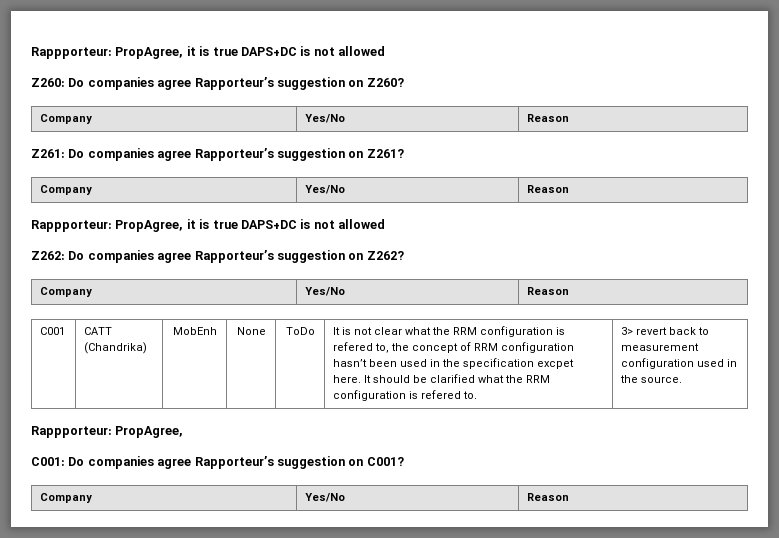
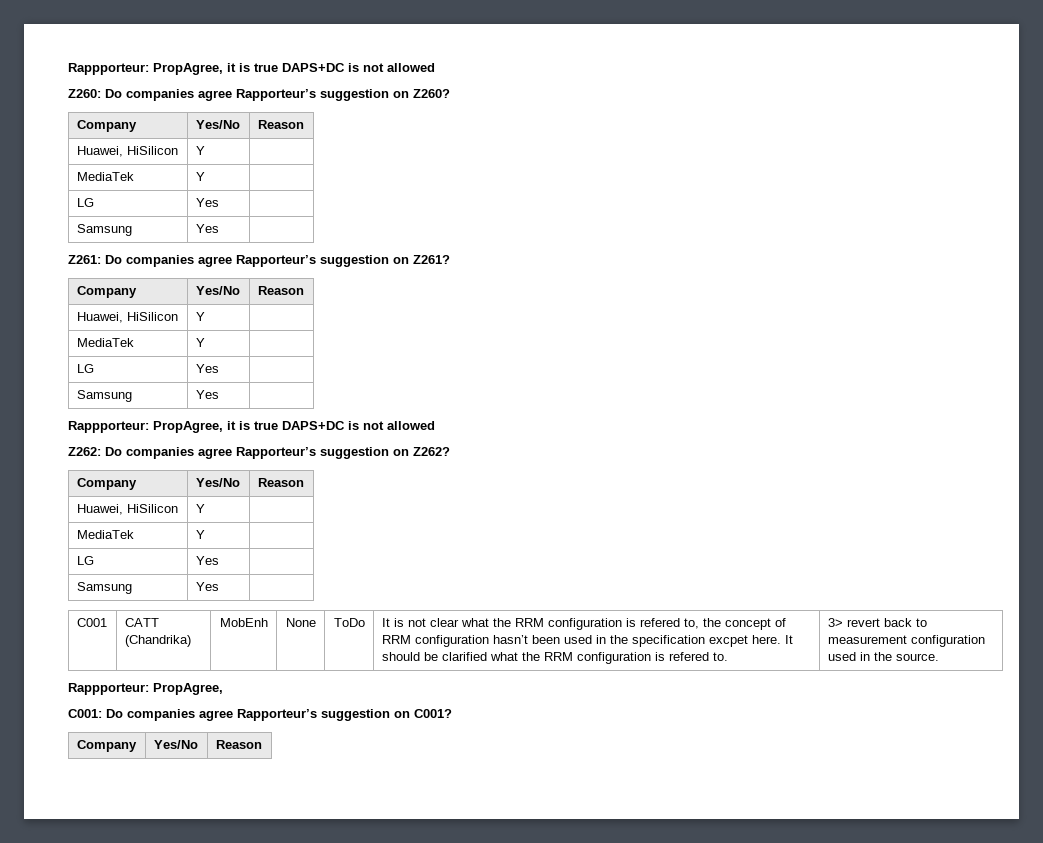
(570, 118) none -> [76,146,178,157] [195,146,205,155] [76,172,134,181] [195,172,205,181] [76,198,94,207] [195,198,219,207] [76,224,132,236] [195,224,219,233] // Huawei, HiSilicon | Y | // MediaTek | Y | // LG | Yes | // Samsung | Yes |
(570, 189) none -> [76,312,178,323] [195,312,205,321] [76,338,134,347] [195,338,205,347] [76,364,94,373] [195,364,219,373] [76,390,132,402] [195,390,219,399] // Huawei, HiSilicon | Y | // MediaTek | Y | // LG | Yes | // Samsung | Yes |
(570, 291) none -> [76,504,178,515] [195,504,205,513] [76,530,134,539] [195,530,205,539] [76,556,94,565] [195,556,219,565] [76,582,132,594] [195,582,219,591] // Huawei, HiSilicon | Y | // MediaTek | Y | // LG | Yes | // Samsung | Yes |

